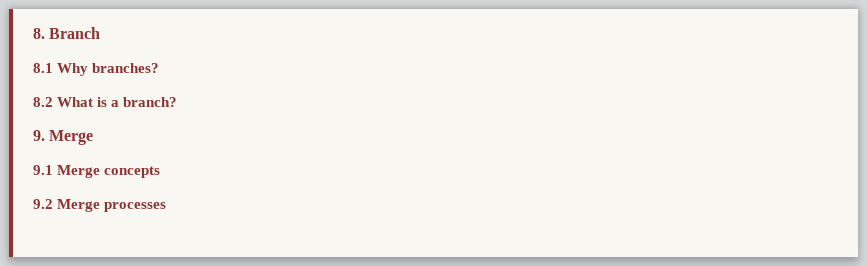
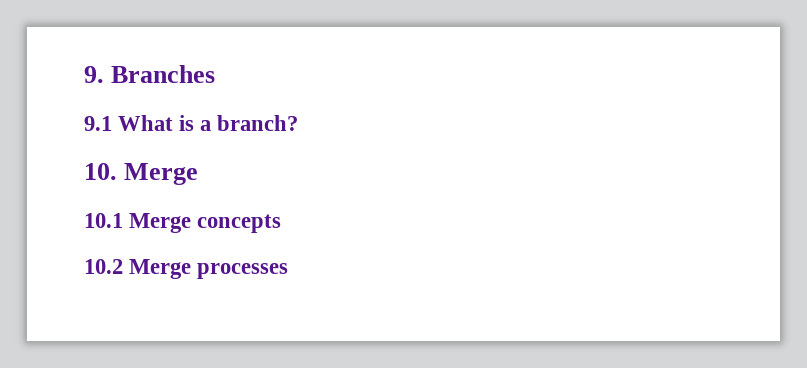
[33,27,101,39] [33,63,160,76] [33,97,53,107] 8. Branch // 8.1 Why branches? // 8.2 -> [84,65,216,83] [84,116,112,131] 9. Branches // 9.1
[33,130,45,141] 9. -> [84,163,117,180] 10.
[33,165,53,175] 9.1 -> [84,213,123,228] 10.1
[33,199,53,209] 9.2 -> [84,259,123,274] 10.2

